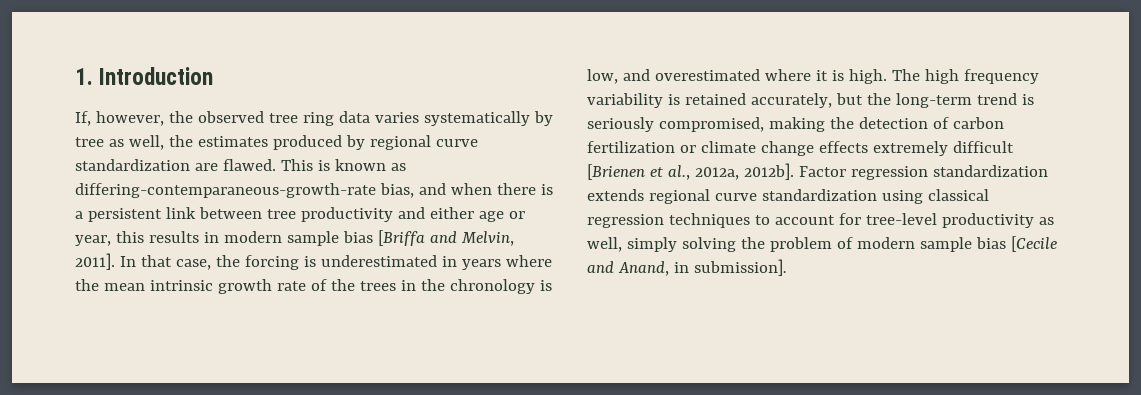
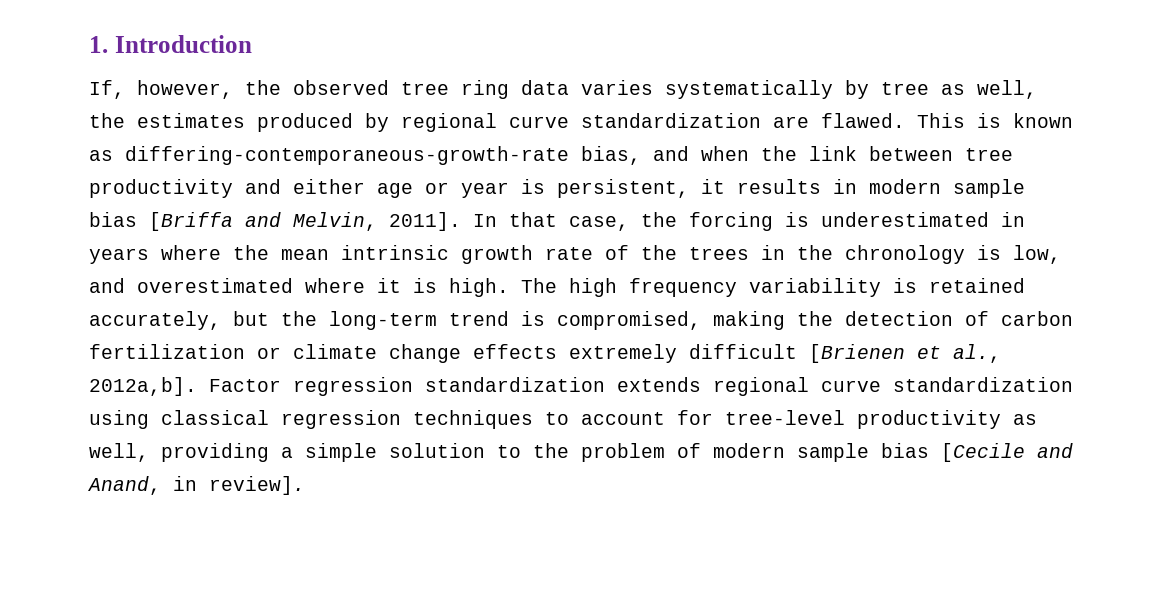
[75,183,376,198] differing-contemparaneous-growth-rate -> [125,146,569,165] differing-contemporaneous-growth-rate
[496,183,553,195] [75,208,162,222] there is a persistent -> [761,146,797,161] the
[75,231,144,246] year, this -> [461,179,725,198] year is persistent, it
[587,117,654,132] seriously -> (545, 318) none
[694,163,794,180] 2012a, 2012b]. -> [89,377,197,396] 2012a,b].
[626,237,736,252] simply solving -> [161,443,521,462] providing a simple solution to
[693,259,787,276] submission]. -> [209,476,305,495] review].

